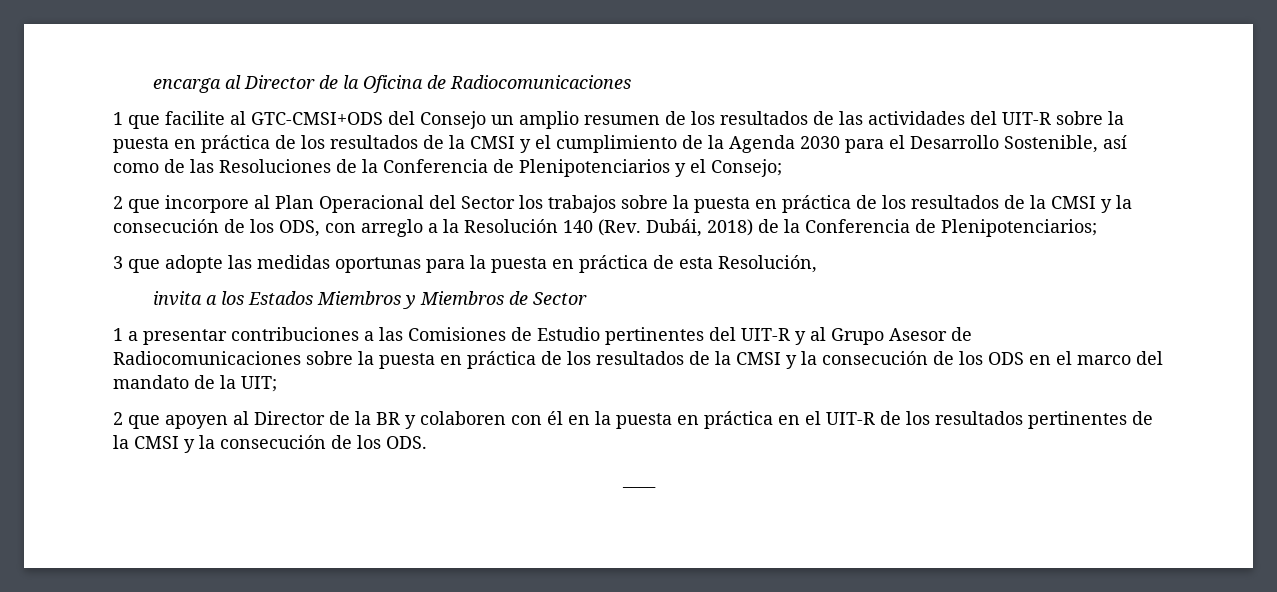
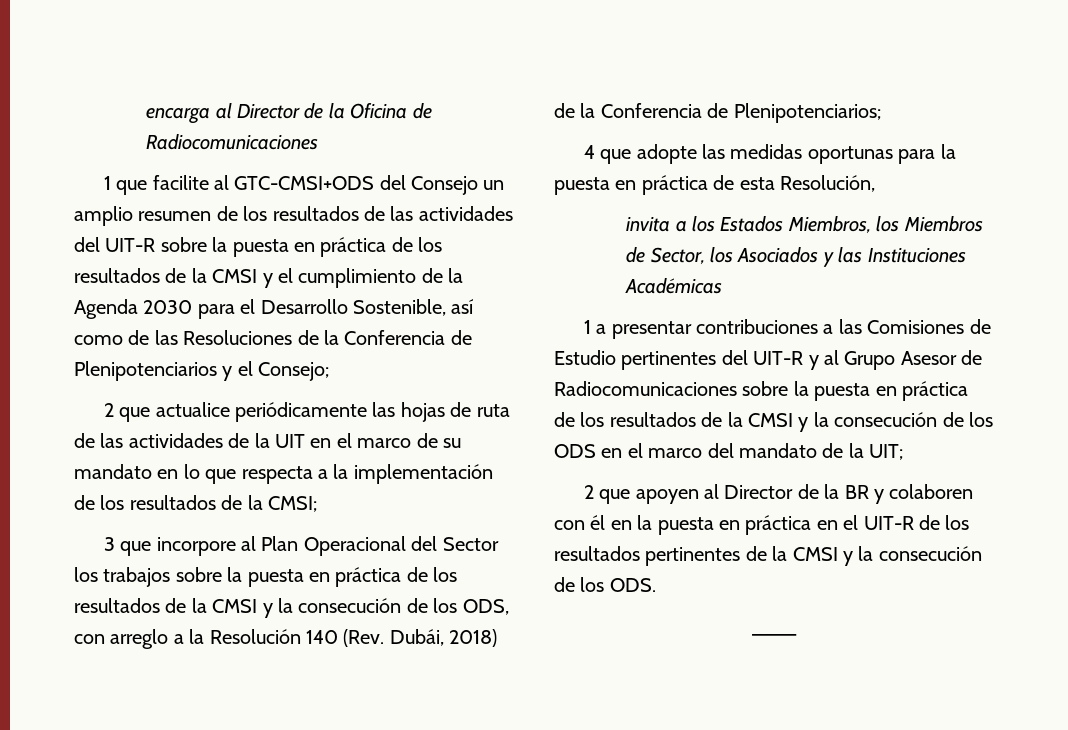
(160, 206) none -> [155,402,510,422] [74,433,461,448] [74,464,493,484] [74,495,317,512] [103,537,152,556] actualice periódicamente las hojas de ruta de las actividades de la UIT en el marco de su mandato en lo que respecta a la implementación de los resultados de la CMSI; // 3 que
[113,256,123,269] 3 -> [583,145,595,159] 4
[317,291,588,309] Miembros y Miembros de Sector -> [787,216,983,234] [626,247,966,267] [625,278,723,294] Miembros, los Miembros de Sector, los Asociados y las Instituciones Académicas

